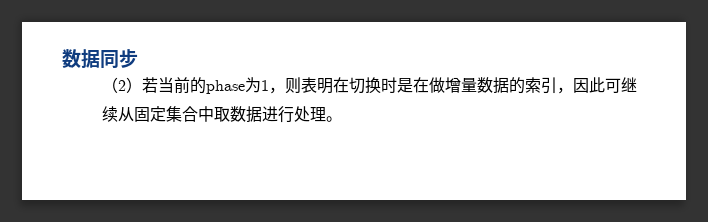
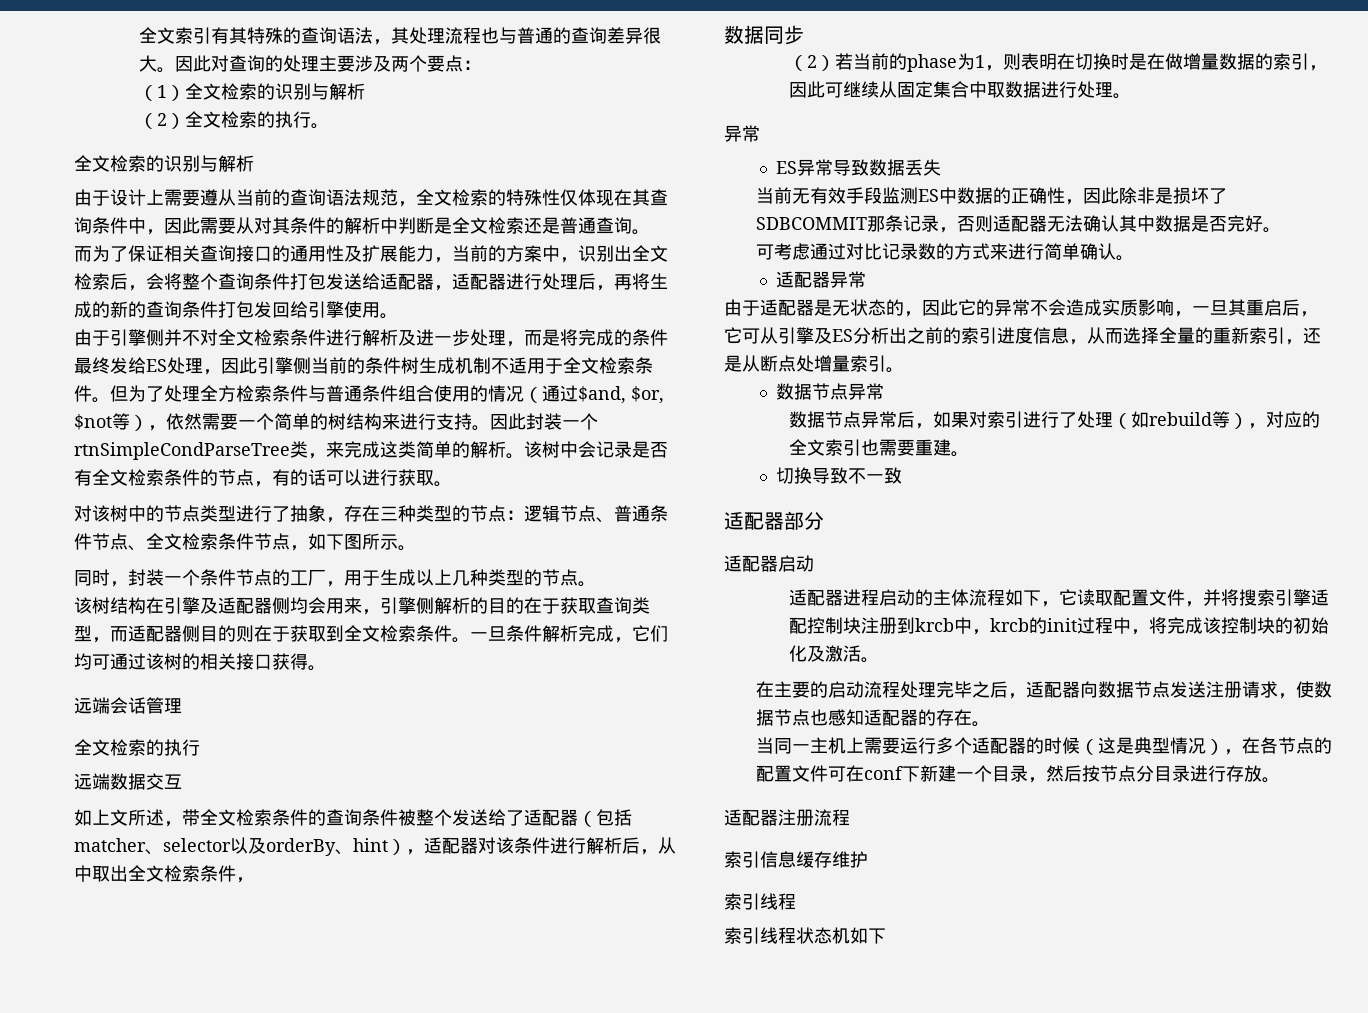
(62, 58) none -> [138,27,661,45] [138,55,481,73] [138,83,365,101] [138,111,329,129] [74,155,254,172] [74,189,668,207] [74,217,650,235] [74,245,668,263] [74,273,668,291] [74,301,398,319] [74,329,668,347] [74,357,653,375] [74,385,664,404] [74,413,598,431] [74,441,668,460] [74,469,452,487] [74,505,668,523] [74,533,416,551] [74,569,596,587] [74,597,650,615] [74,625,668,643] [74,653,326,671] [74,697,182,714] [74,739,200,756] [74,773,182,790] [74,809,632,827] [74,837,676,856] [74,865,254,883] 全文索引有其特殊的查询语法，其处理流程也与普通的查询差异很大。因此对查询的处理主要涉及两个要点： // （1）全文检索的识别与解析 // （2）全文检索的执行。 // 全文检索的识别与解析 // 由于设计上需要遵从当前的查询语法规范，全文检索的特殊性仅体现在其查询条件中，因此需要从对其条件的解析中判断是全文检索还是普通查询。 // 而为了保证相关查询接口的通用性及扩展能力，当前的方案中，识别出全文检索后，会将整个查询条件打包发送给适配器，适配器进行处理后，再将生成的新的查询条件打包发回给引擎使用。 // 由于引擎侧并不对全文检索条件进行解析及进一步处理，而是将完成的条件最终发给ES处理，因此引擎侧当前的条件树生成机制不适用于全文检索条件。但为了处理全方检索条件与普通条件组合使用的情况（通过$and, $or, $not等），依然需要一个简单的树结构来进行支持。因此封装一个rtnSimpleCondParseTree类，来完成这类简单的解析。该树中会记录是否有全文检索条件的节点，有的话可以进行获取。 // 对该树中的节点类型进行了抽象，存在三种类型的节点：逻辑节点、普通条件节点、全文检索条件节点，如下图所示。 // 同时，封装一个条件节点的工厂，用于生成以上几种类型的节点。 // 该树结构在引擎及适配器侧均会用来，引擎侧解析的目的在于获取查询类型，而适配器侧目的则在于获取到全文检索条件。一旦条件解析完成，它们均可通过该树的相关接口获得。 // 远端会话管理 // 全文检索的执行 // 远端数据交互 // 如上文所述，带全文检索条件的查询条件被整个发送给了适配器（包括matcher、selector以及orderBy、hint），适配器对该条件进行解析后，从中取出全文检索条件， //
(343, 119) none -> [724,125,760,142] [776,159,942,176] [756,187,1228,205] [756,215,1282,233] [756,243,1135,261] [776,271,867,288] [724,299,1318,317] [724,327,1321,345] [724,355,904,373] [776,383,885,400] [788,411,1320,429] [788,439,969,457] [776,467,903,484] [724,511,824,530] [724,555,814,572] [788,589,1329,607] [788,617,1329,635] [788,645,879,663] [756,681,1333,699] [756,709,991,727] [756,737,1333,755] [756,765,1281,783] [724,809,850,826] [724,851,868,868] [724,893,796,910] [724,927,886,944] // 异常 // ES异常导致数据丢失 // 当前无有效手段监测ES中数据的正确性，因此除非是损坏了SDBCOMMIT那条记录，否则适配器无法确认其中数据是否完好。 // 可考虑通过对比记录数的方式来进行简单确认。 // 适配器异常 // 由于适配器是无状态的，因此它的异常不会造成实质影响，一旦其重启后，它可从引擎及ES分析出之前的索引进度信息，从而选择全量的重新索引，还是从断点处增量索引。 // 数据节点异常 // 数据节点异常后，如果对索引进行了处理（如rebuild等），对应的全文索引也需要重建。 // 切换导致不一致 // 适配器部分 // 适配器启动 // 适配器进程启动的主体流程如下，它读取配置文件，并将搜索引擎适配控制块注册到krcb中，krcb的init过程中，将完成该控制块的初始化及激活。 // 在主要的启动流程处理完毕之后，适配器向数据节点发送注册请求，使数据节点也感知适配器的存在。 // 当同一主机上需要运行多个适配器的时候（这是典型情况），在各节点的配置文件可在conf下新建一个目录，然后按节点分目录进行存放。 // 适配器注册流程 // 索引信息缓存维护 // 索引线程 // 索引线程状态机如下

